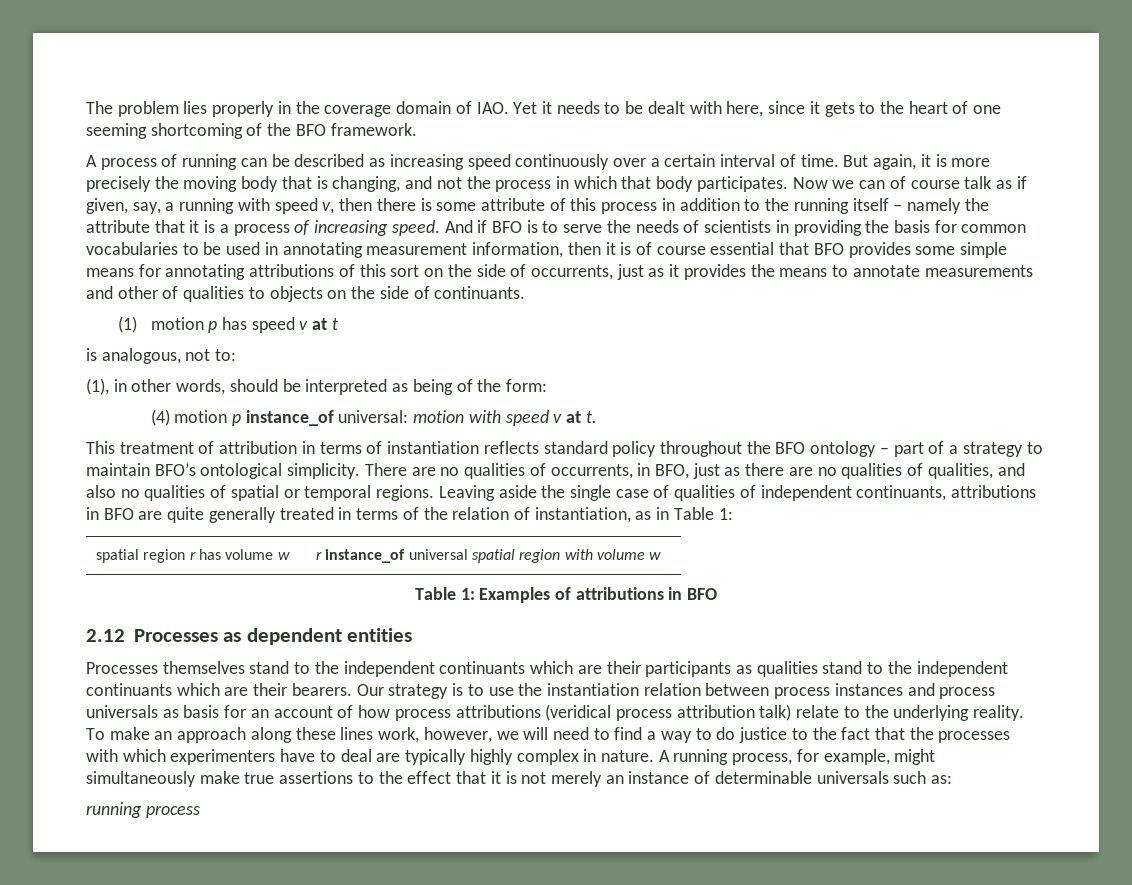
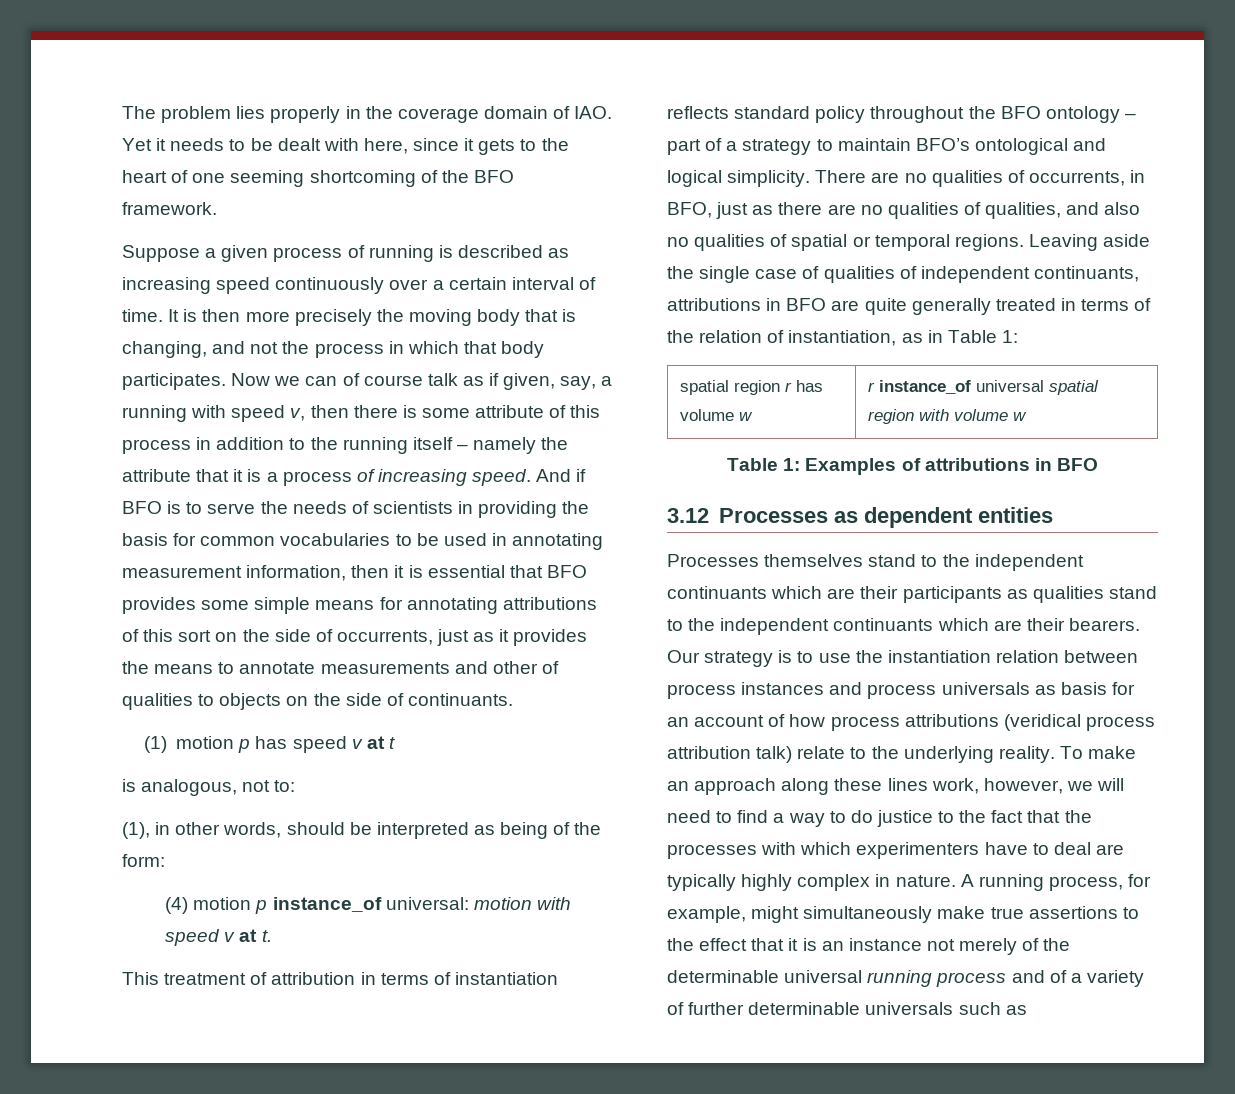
[86,155,97,167] A -> [122,245,269,262] Suppose a given
[240,154,290,167] can be -> [438,245,453,258] is
[843,154,947,170] But again, it is -> [168,309,241,322] It is then
[635,242,706,255] of course -> (423, 571) none
(283, 471) none -> [1073,138,1107,151] [667,170,722,187] and logical
[86,629,125,642] 2.12 -> [667,508,709,523] 3.12
[521,771,953,787] [86,802,200,818] not merely an instance of determinable universals such as: // running process -> [821,938,1071,955] [667,970,1144,987] [667,1002,1027,1015] an instance not merely of the determinable universal running process and of a variety of further determinable universals such as

